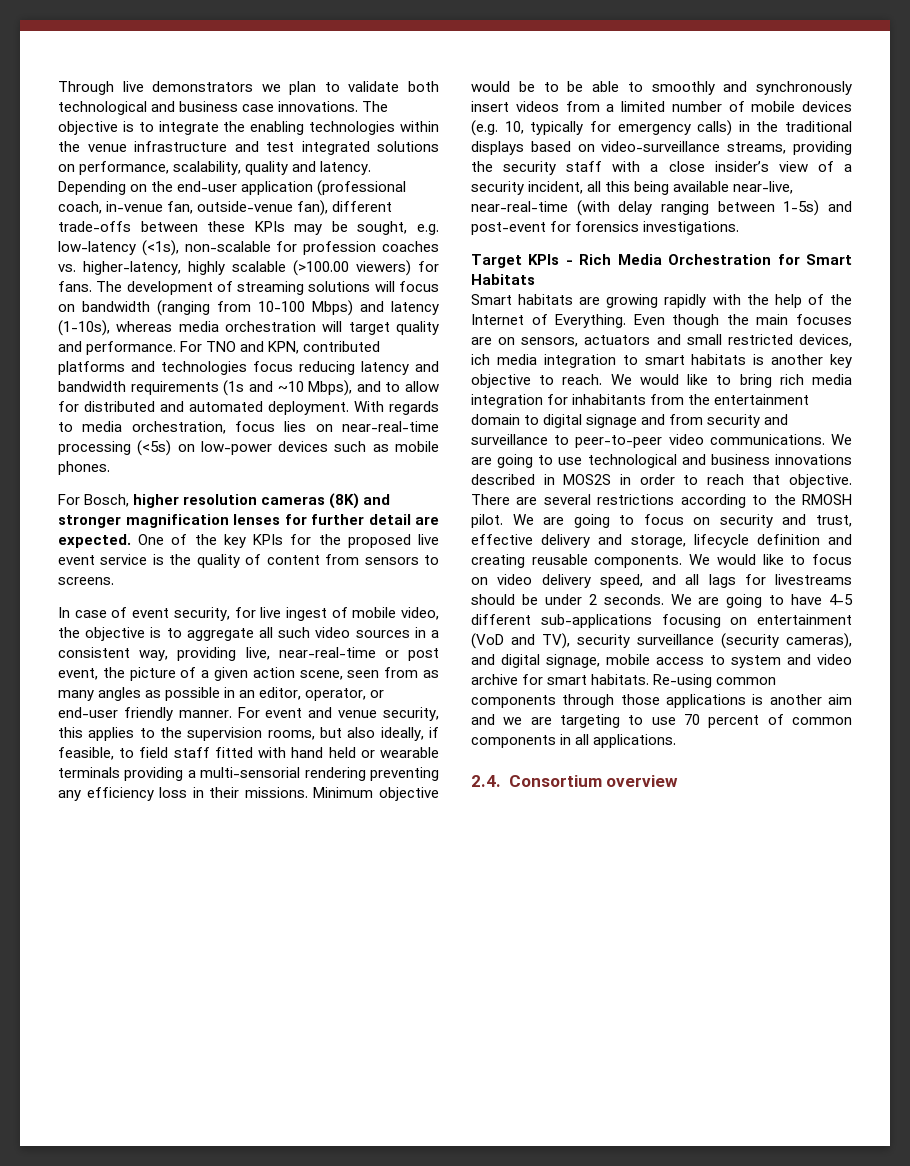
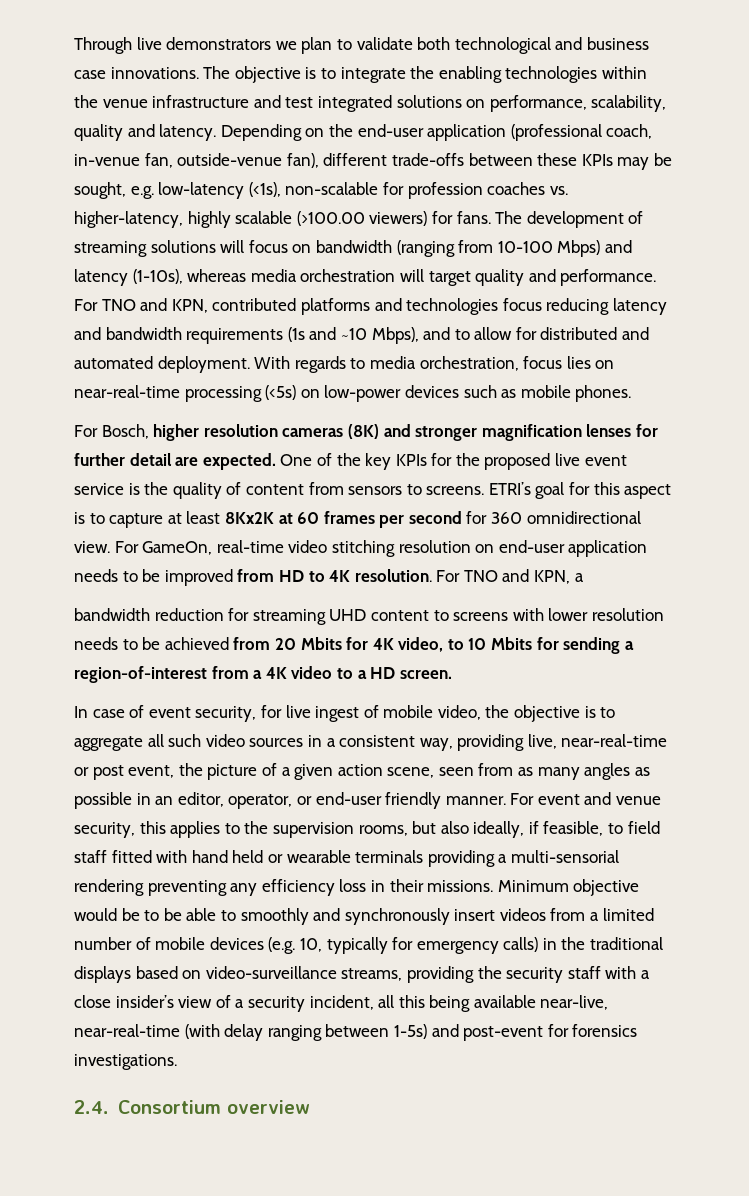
(114, 581) none -> [488,482,672,499] [74,511,641,528] [74,540,648,557] [74,569,584,586] [74,608,664,625] [74,637,634,654] [74,666,452,683] ETRI’s goal for this aspect is to capture at least 8Kx2K at 60 frames per second for 360 omnidirectional view. For GameOn, real-time video stitching resolution on end-user application needs to be improved from HD to 4K resolution. For TNO and KPN, a // bandwidth reduction for streaming UHD content to screens with lower resolution needs to be achieved from 20 Mbits for 4K video, to 10 Mbits for sending a region-of-interest from a 4K video to a HD screen.
[471,254,852,268] [471,274,535,285] [471,294,852,308] [471,314,852,328] [471,334,852,347] [471,354,852,368] [471,374,852,388] [471,394,810,408] [471,414,789,428] [471,434,852,448] [471,454,852,468] [471,474,852,488] [471,494,852,508] [471,514,852,528] [471,534,852,548] [471,554,852,568] [471,574,852,588] [471,594,853,608] [471,614,852,628] [471,633,852,649] [471,654,852,668] [471,674,777,688] [471,694,852,708] [471,714,852,728] [471,734,677,748] // Target KPIs - Rich Media Orchestration for Smart Habitats // Smart habitats are growing rapidly with the help of the Internet of Everything. Even though the main focuses are on sensors, actuators and small restricted devices, ich media integration to smart habitats is another key objective to reach. We would like to bring rich media integration for inhabitants from the entertainment domain to digital signage and from security and surveillance to peer-to-peer video communications. We are going to use technological and business innovations described in MOS2S in order to reach that objective. There are several restrictions according to the RMOSH pilot. We are going to focus on security and trust, effective delivery and storage, lifecycle definition and creating reusable components. We would like to focus on video delivery speed, and all lags for livestreams should be under 2 seconds. We are going to have 4-5 different sub-applications focusing on entertainment (VoD and TV), security surveillance (security cameras), and digital signage, mobile access to system and video archive for smart habitats. Re-using common components through those applications is another aim and we are targeting to use 70 percent of common components in all applications. -> (177, 1062) none

